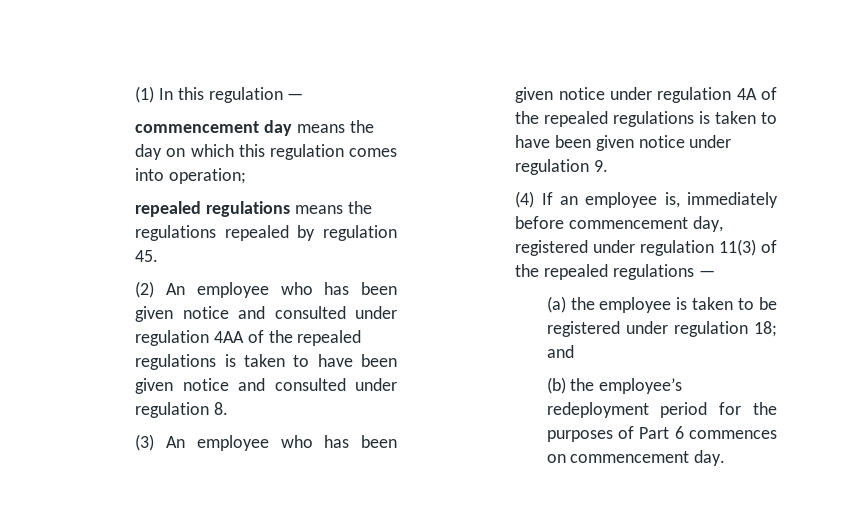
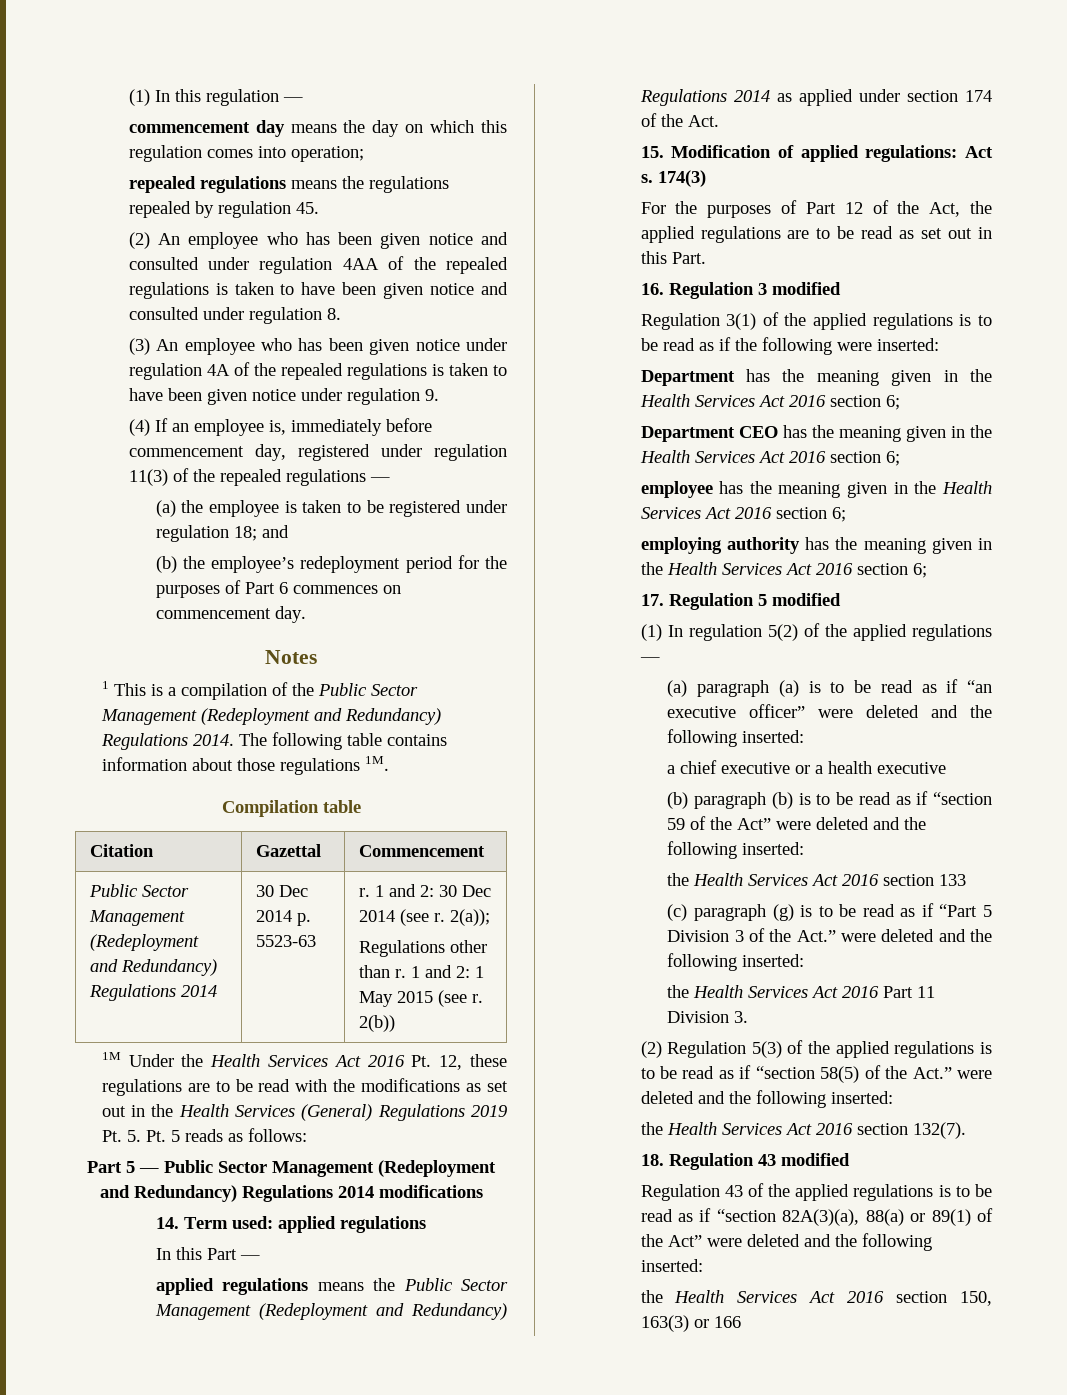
(726, 458) none -> [265,650,317,664] [101,681,418,700] [100,708,441,725] [100,732,447,750] [101,756,389,775] [221,800,361,817] [89,844,154,857] [255,844,321,857] [358,845,485,857] [88,884,189,897] [88,910,185,926] [89,934,199,951] [89,959,217,976] [88,984,217,1001] [255,885,308,897] [255,910,311,926] [255,935,316,947] [358,884,491,897] [358,909,490,926] [358,940,487,957] [358,965,484,978] [358,990,483,1007] [358,1015,395,1032] [101,1052,508,1070] [101,1078,508,1096] [101,1104,507,1121] [101,1128,307,1142] [87,1160,496,1177] [99,1185,483,1202] [155,1216,426,1233] [155,1247,260,1260] [155,1278,508,1295] [154,1303,507,1320] [639,89,992,106] [640,113,719,127] [640,145,993,162] [640,170,706,187] [640,200,992,218] [640,226,992,243] [640,251,706,264] [640,282,841,299] [640,312,992,330] [640,337,939,355] [640,369,992,386] [639,394,900,410] [640,425,992,442] [639,450,900,466] [640,481,992,498] [640,507,846,522] [640,537,992,554] [640,562,927,578] [640,593,841,610] [640,623,992,641] [639,657,660,662] [667,679,993,697] [667,704,992,718] [667,729,805,747] [667,760,947,774] [667,791,993,809] [667,816,927,830] [667,841,805,859] [667,873,967,886] [667,903,993,921] [667,928,993,942] [667,953,805,971] [667,985,936,998] [667,1011,749,1023] [640,1040,992,1058] [640,1065,992,1083] [640,1090,893,1108] [640,1122,966,1139] [640,1153,850,1170] [640,1183,992,1201] [640,1208,993,1226] [640,1233,932,1251] [640,1259,703,1272] [640,1290,992,1306] [640,1315,741,1332] // Notes // 1 This is a compilation of the Public Sector Management (Redeployment and Redundancy) Regulations 2014. The following table contains information about those regulations 1M. // Compilation table // Citation | Gazettal | Commencement // Public Sector Management (Redeployment and Redundancy) Regulations 2014 | 30 Dec 2014 p. 5523-63 | r. 1 and 2: 30 Dec 2014 (see r. 2(a)); // Regulations other than r. 1 and 2: 1 May 2015 (see r. 2(b)) // 1M Under the Health Services Act 2016 Pt. 12, these regulations are to be read with the modifications as set out in the Health Services (General) Regulations 2019 Pt. 5. Pt. 5 reads as follows: // Part 5 — Public Sector Management (Redeployment and Redundancy) Regulations 2014 modifications // 14. Term used: applied regulations // In this Part — // applied regulations means the Public Sector Management (Redeployment and Redundancy) Regulations 2014 as applied under section 174 of the Act. // 15. Modification of applied regulations: Act s. 174(3) // For the purposes of Part 12 of the Act, the applied regulations are to be read as set out in this Part. // 16. Regulation 3 modified // Regulation 3(1) of the applied regulations is to be read as if the following were inserted: // Department has the meaning given in the Health Services Act 2016 section 6; // Department CEO has the meaning given in the Health Services Act 2016 section 6; // employee has the meaning given in the Health Services Act 2016 section 6; // employing authority has the meaning given in the Health Services Act 2016 section 6; // 17. Regulation 5 modified // (1) In regulation 5(2) of the applied regulations — // (a) paragraph (a) is to be read as if “an executive officer” were deleted and the following inserted: // a chief executive or a health executive // (b) paragraph (b) is to be read as if “section 59 of the Act” were deleted and the following inserted: // the Health Services Act 2016 section 133 // (c) paragraph (g) is to be read as if “Part 5 Division 3 of the Act.” were deleted and the following inserted: // the Health Services Act 2016 Part 11 Division 3. // (2) Regulation 5(3) of the applied regulations is to be read as if “section 58(5) of the Act.” were deleted and the following inserted: // the Health Services Act 2016 section 132(7). // 18. Regulation 43 modified // Regulation 43 of the applied regulations is to be read as if “section 82A(3)(a), 88(a) or 89(1) of the Act” were deleted and the following inserted: // the Health Services Act 2016 section 150, 163(3) or 166

